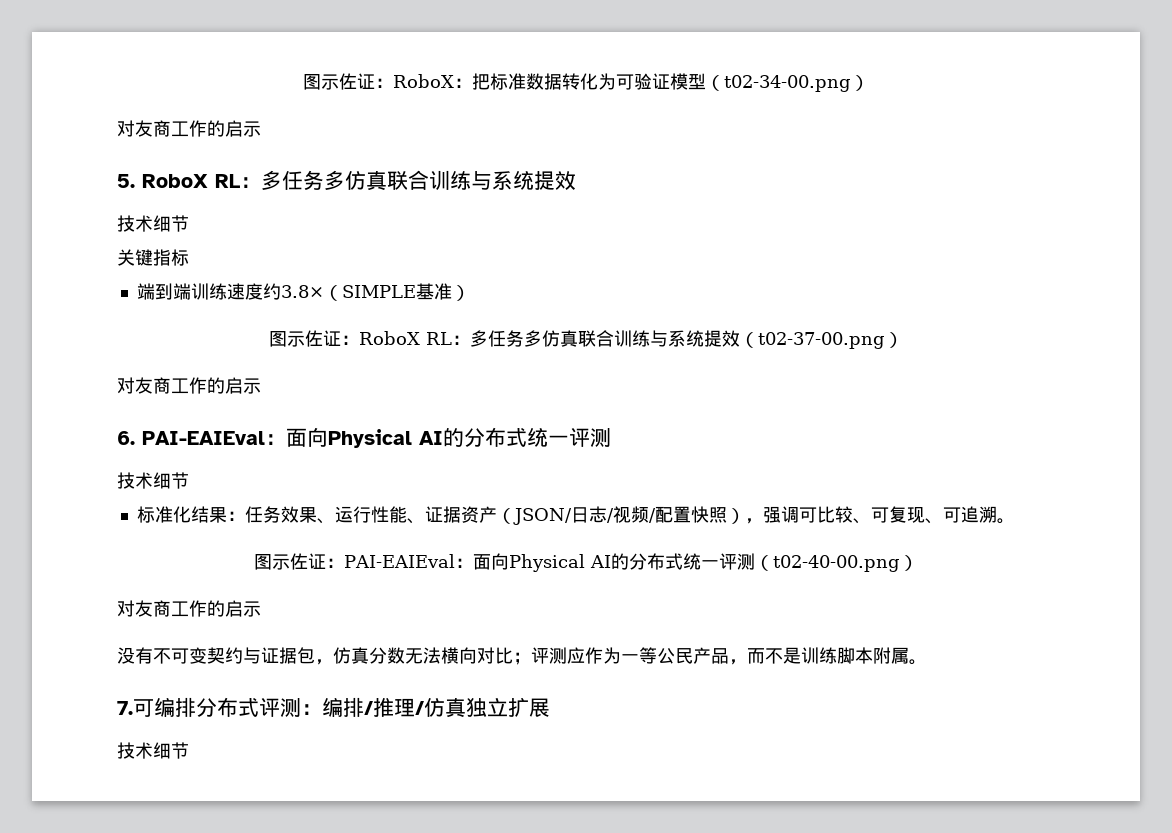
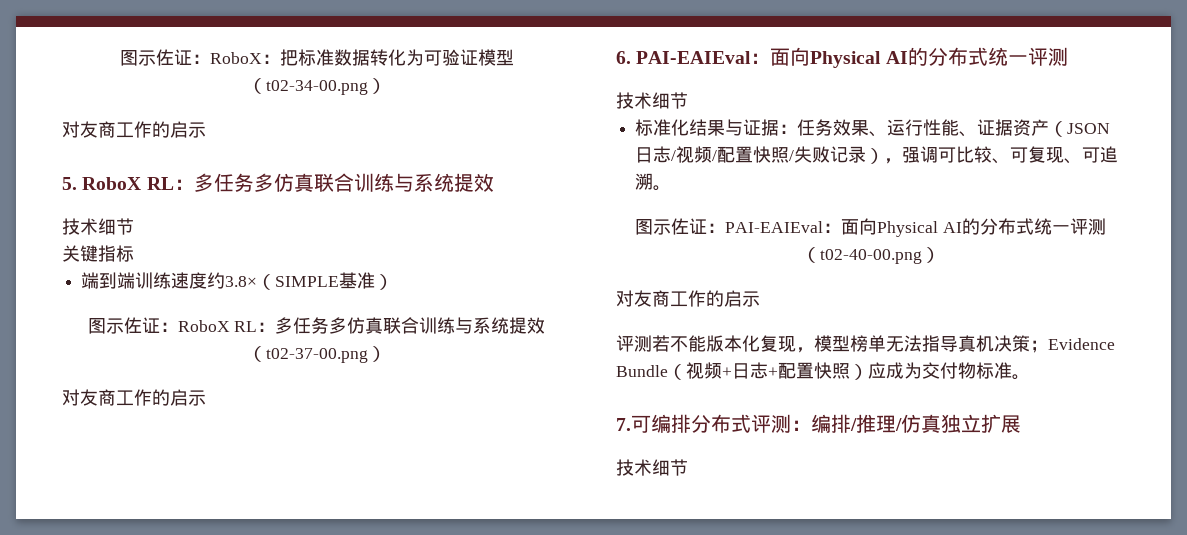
(227, 515) none -> [725,119,780,136] 与证据
[512,508,572,525] JSON/ -> [1067,123,1111,134] JSON
(727, 515) none -> [789,146,867,163] /失败记录
[117,647,909,665] 没有不可变契约与证据包，仿真分数无法横向对比；评测应作为一等公民产品，而不是训练脚本附属 -> [616,335,1115,353] [616,362,1012,380] 评测若不能版本化复现，模型榜单无法指导真机决策；Evidence Bundle（视频+日志+配置快照）应成为交付物标准

